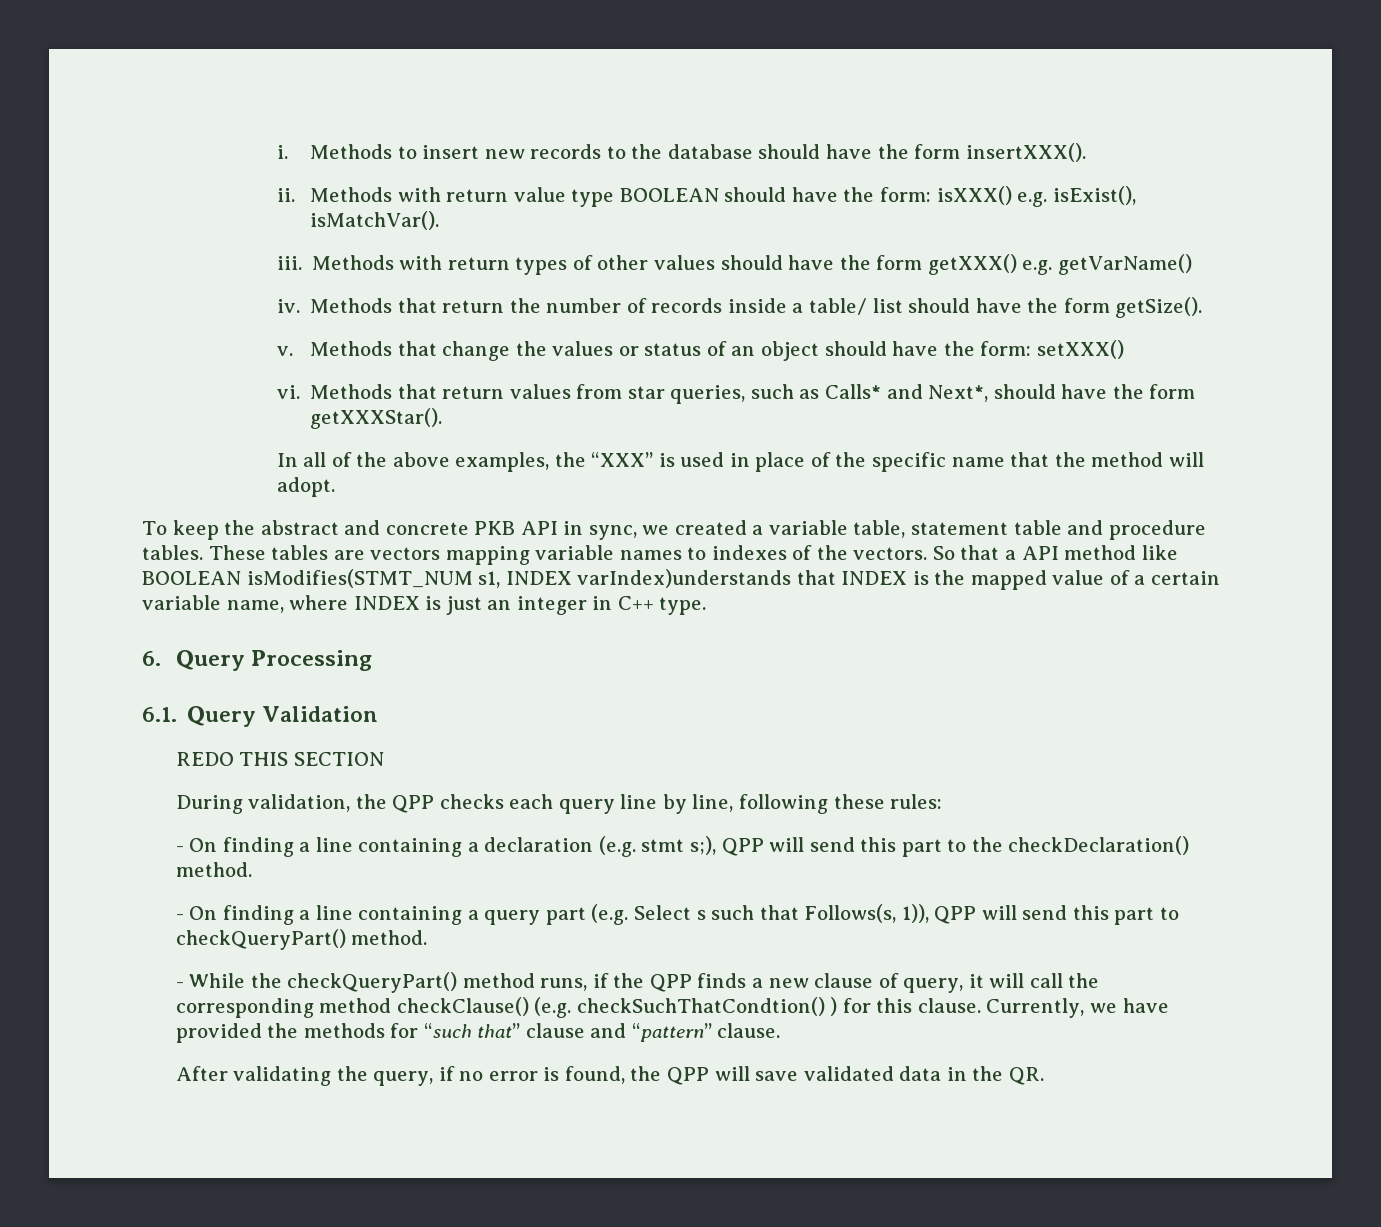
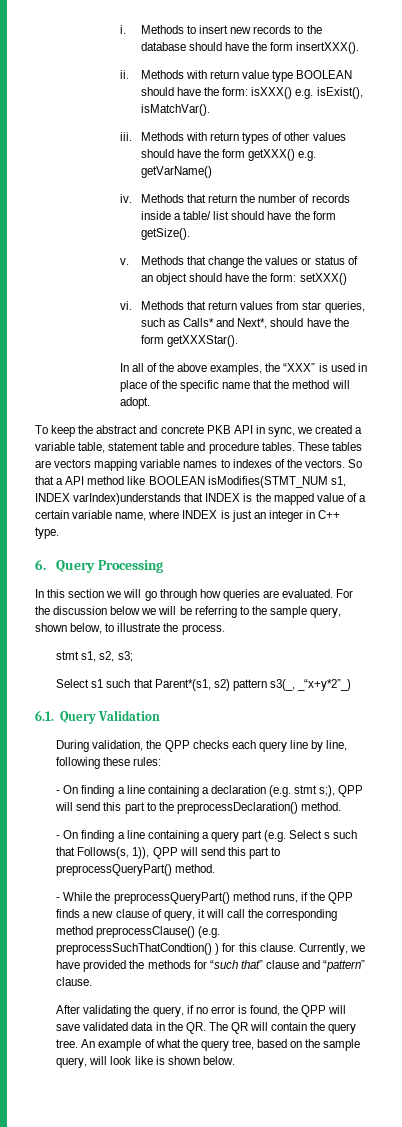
(372, 660) none -> [35,589,354,601] [35,606,342,618] [35,623,225,635] [56,651,133,662] [56,679,352,691] // In this section we will go through how queries are evaluated. For the discussion below we will be referring to the sample query, shown below, to illustrate the process. // stmt s1, s2, s3; // Select s1 such that Parent*(s1, s2) pattern s3(_, _“x+y*2”_)
[175,752,384,766] // REDO THIS SECTION -> (161, 715) none
[1008,836,1190,855] checkDeclaration() -> [176,802,298,814] preprocessDeclaration()
[175,929,346,950] checkQueryPart() -> [56,864,173,876] preprocessQueryPart()
[287,972,458,993] checkQueryPart() -> [113,892,230,904] preprocessQueryPart()
[396,997,825,1018] checkClause() (e.g. checkSuchThatCondtion() -> [96,926,221,938] [56,943,213,955] preprocessClause() (e.g. preprocessSuchThatCondtion()
(1044, 1076) none -> [208,1022,357,1034] [56,1039,361,1051] [56,1056,235,1068] The QR will contain the query tree. An example of what the query tree, based on the sample query, will look like is shown below.

